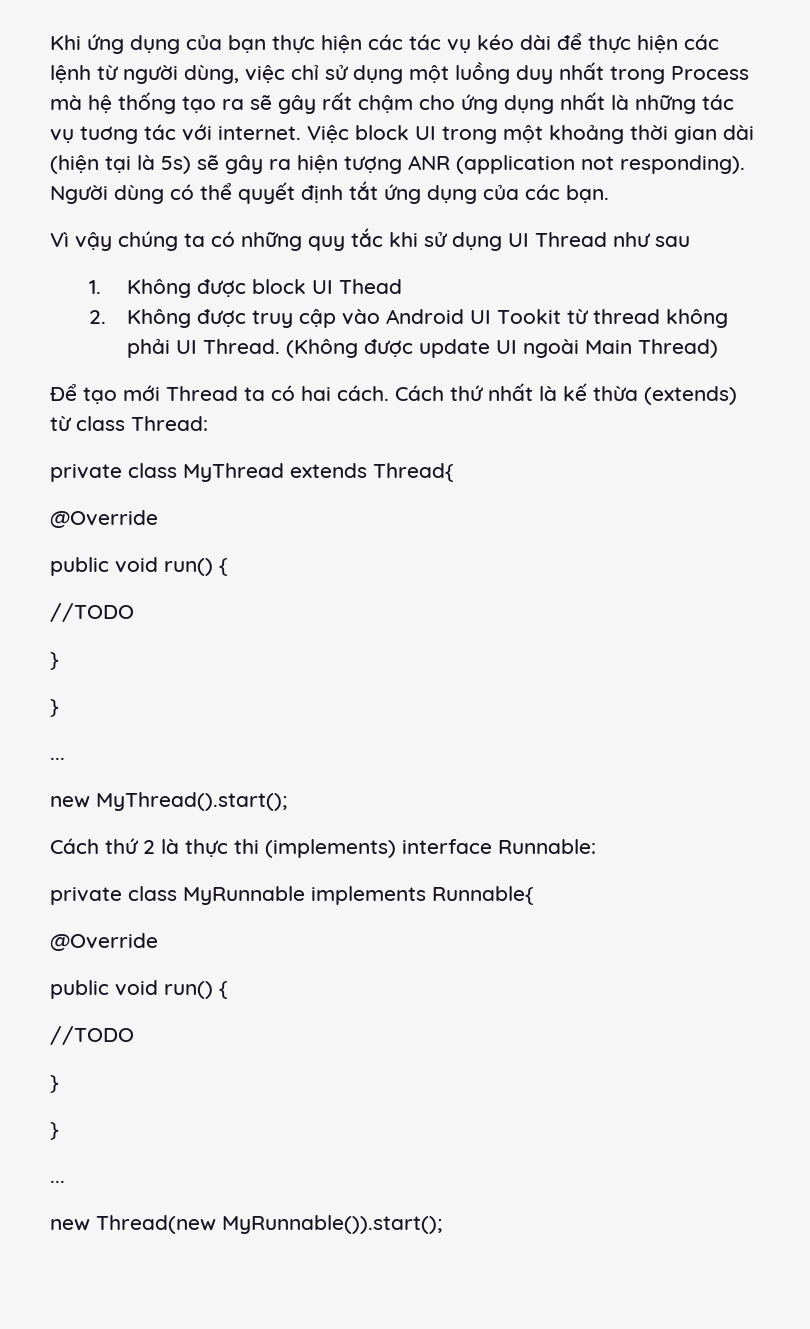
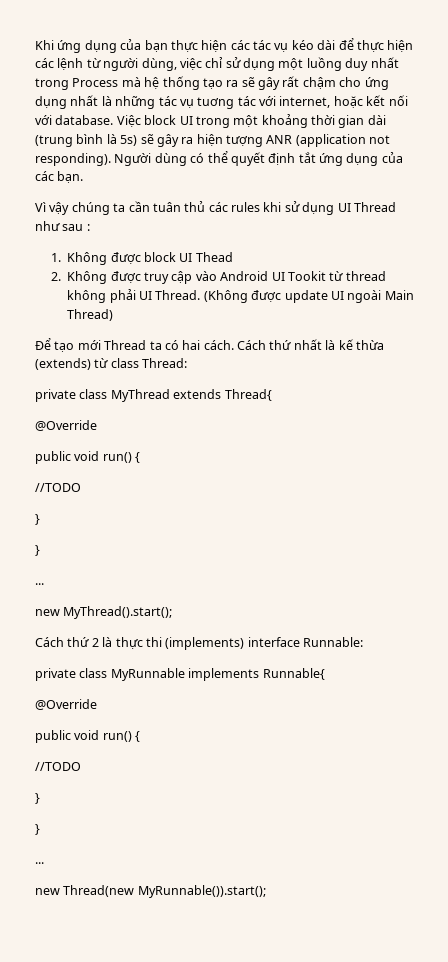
[218,126,301,140] internet. -> [279,95,408,108] [35,115,114,125] internet, hoặc kết nối với database.
[50,155,131,174] (hiện tại -> [35,134,104,147] (trung bình
[211,228,383,251] có những quy tắc -> [128,201,260,212] cần tuân thủ các rules
(690, 241) none -> [86,224,90,231] :

